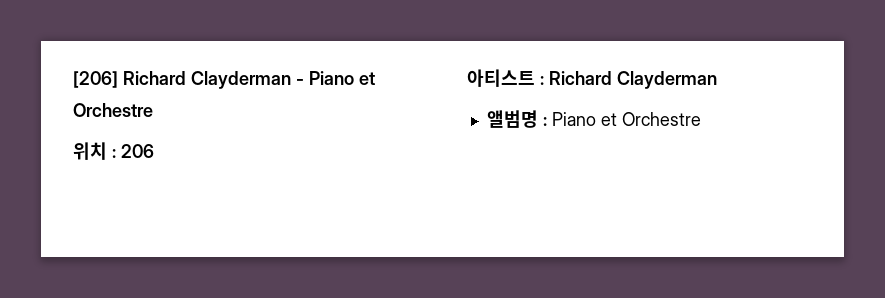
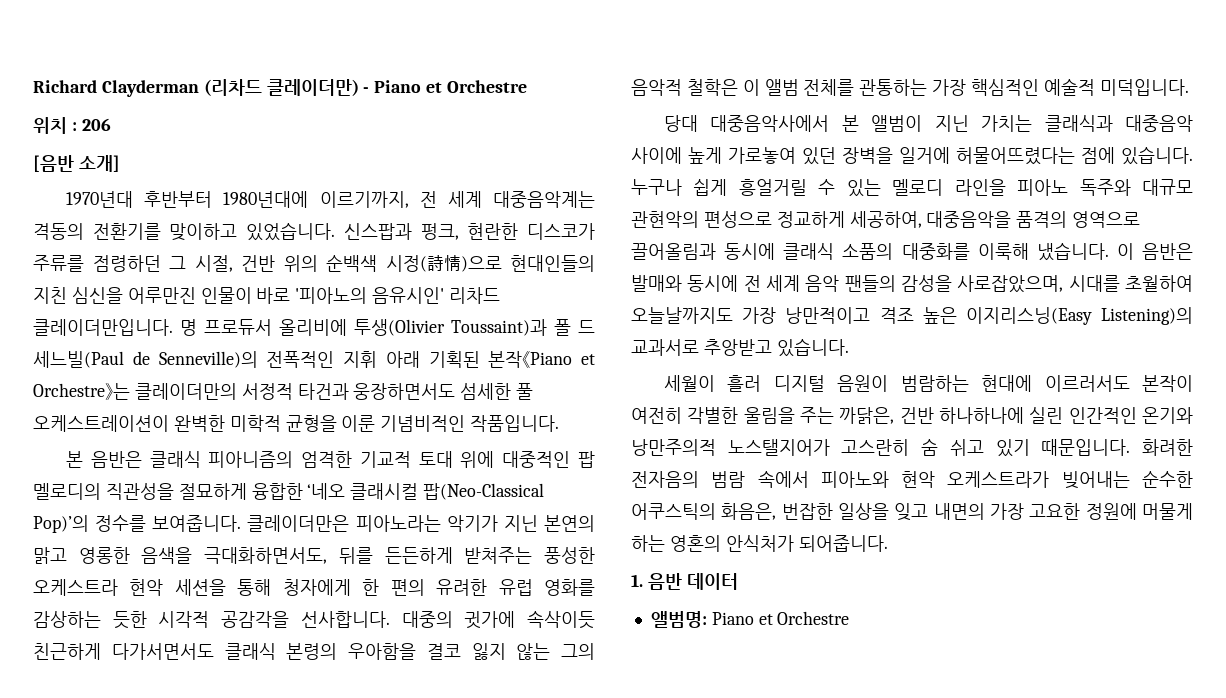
[73,71,291,89] [206] Richard Clayderman -> [33,79,359,97] Richard Clayderman (리차드 클레이더만)
[467,69,717,89] [486,110,547,128] 아티스트 : Richard Clayderman // 앨범명 : -> [33,155,120,172] [65,191,595,208] [33,222,595,241] [33,254,595,272] [33,287,501,304] [33,319,595,336] [33,351,595,368] [33,383,534,400] [33,415,560,432] [65,451,595,468] [33,483,545,500] [33,515,596,533] [33,547,595,564] [33,579,596,596] [33,610,595,629] [33,643,595,660] [631,78,1189,96] [663,115,1193,132] [631,146,1193,165] [631,179,1193,197] [631,211,1141,228] [631,242,1193,261] [631,275,1193,293] [631,307,1193,325] [631,338,849,357] [663,375,1193,392] [631,407,1193,424] [631,438,1193,457] [631,470,1193,489] [631,503,1193,521] [631,535,888,552] [631,573,738,590] [650,611,707,628] [음반 소개] // 1970년대 후반부터 1980년대에 이르기까지, 전 세계 대중음악계는 격동의 전환기를 맞이하고 있었습니다. 신스팝과 펑크, 현란한 디스코가 주류를 점령하던 그 시절, 건반 위의 순백색 시정(詩情)으로 현대인들의 지친 심신을 어루만진 인물이 바로 '피아노의 음유시인' 리차드 클레이더만입니다. 명 프로듀서 올리비에 투생(Olivier Toussaint)과 폴 드 세느빌(Paul de Senneville)의 전폭적인 지휘 아래 기획된 본작《Piano et Orchestre》는 클레이더만의 서정적 타건과 웅장하면서도 섬세한 풀 오케스트레이션이 완벽한 미학적 균형을 이룬 기념비적인 작품입니다. // 본 음반은 클래식 피아니즘의 엄격한 기교적 토대 위에 대중적인 팝 멜로디의 직관성을 절묘하게 융합한 ‘네오 클래시컬 팝(Neo-Classical Pop)’의 정수를 보여줍니다. 클레이더만은 피아노라는 악기가 지닌 본연의 맑고 영롱한 음색을 극대화하면서도, 뒤를 든든하게 받쳐주는 풍성한 오케스트라 현악 세션을 통해 청자에게 한 편의 유려한 유럽 영화를 감상하는 듯한 시각적 공감각을 선사합니다. 대중의 귓가에 속삭이듯 친근하게 다가서면서도 클래식 본령의 우아함을 결코 잃지 않는 그의 음악적 철학은 이 앨범 전체를 관통하는 가장 핵심적인 예술적 미덕입니다. // 당대 대중음악사에서 본 앨범이 지닌 가치는 클래식과 대중음악 사이에 높게 가로놓여 있던 장벽을 일거에 허물어뜨렸다는 점에 있습니다. 누구나 쉽게 흥얼거릴 수 있는 멜로디 라인을 피아노 독주와 대규모 관현악의 편성으로 정교하게 세공하여, 대중음악을 품격의 영역으로 끌어올림과 동시에 클래식 소품의 대중화를 이룩해 냈습니다. 이 음반은 발매와 동시에 전 세계 음악 팬들의 감성을 사로잡았으며, 시대를 초월하여 오늘날까지도 가장 낭만적이고 격조 높은 이지리스닝(Easy Listening)의 교과서로 추앙받고 있습니다. // 세월이 흘러 디지털 음원이 범람하는 현대에 이르러서도 본작이 여전히 각별한 울림을 주는 까닭은, 건반 하나하나에 실린 인간적인 온기와 낭만주의적 노스탤지어가 고스란히 숨 쉬고 있기 때문입니다. 화려한 전자음의 범람 속에서 피아노와 현악 오케스트라가 빚어내는 순수한 어쿠스틱의 화음은, 번잡한 일상을 잊고 내면의 가장 고요한 정원에 머물게 하는 영혼의 안식처가 되어줍니다. // 1. 음반 데이터 // 앨범명:

